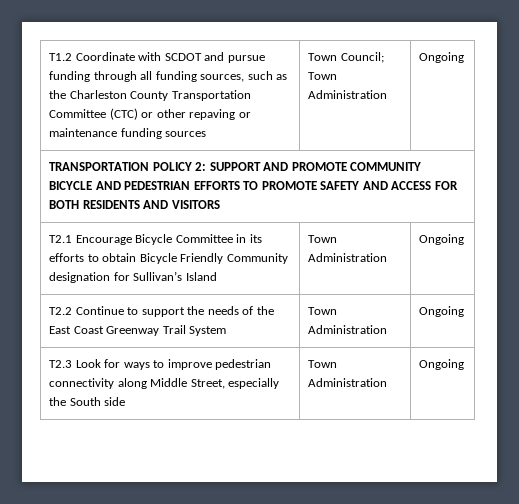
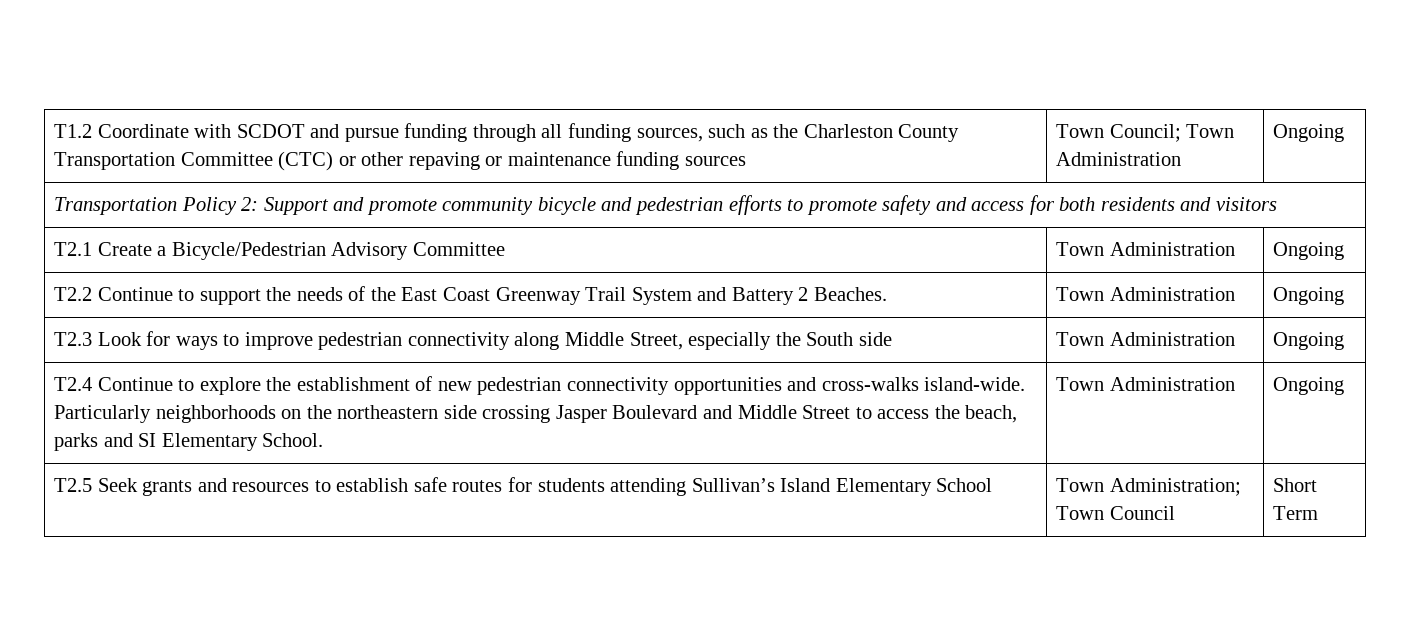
[48,162,422,171] [48,181,458,190] [48,200,220,209] [48,234,262,245] [48,253,288,264] [48,271,217,283] TRANSPORTATION POLICY 2: SUPPORT AND PROMOTE COMMUNITY BICYCLE AND PEDESTRIAN EFFORTS TO PROMOTE SAFETY AND ACCESS FOR BOTH RESIDENTS AND VISITORS // T2.1 Encourage Bicycle Committee in its efforts to obtain Bicycle Friendly Community designation for Sullivan’s Island -> [54,195,1277,215] [54,242,505,260] Transportation Policy 2: Support and promote community bicycle and pedestrian efforts to promote safety and access for both residents and visitors // T2.1 Create a Bicycle/Pedestrian Advisory Committee
(227, 331) none -> [697,287,887,305] and Battery 2 Beaches.
(464, 364) none -> [54,376,1026,395] [54,405,1018,423] [54,433,324,451] [1056,377,1235,391] [1273,377,1345,395] [54,477,993,496] [1056,478,1241,496] [1056,506,1175,520] [1273,478,1318,492] [1273,506,1319,520] // T2.4 Continue to explore the establishment of new pedestrian connectivity opportunities and cross-walks island-wide. Particularly neighborhoods on the northeastern side crossing Jasper Boulevard and Middle Street to access the beach, parks and SI Elementary School. | Town Administration | Ongoing // T2.5 Seek grants and resources to establish safe routes for students attending Sullivan’s Island Elementary School | Town Administration; Town Council | Short Term

